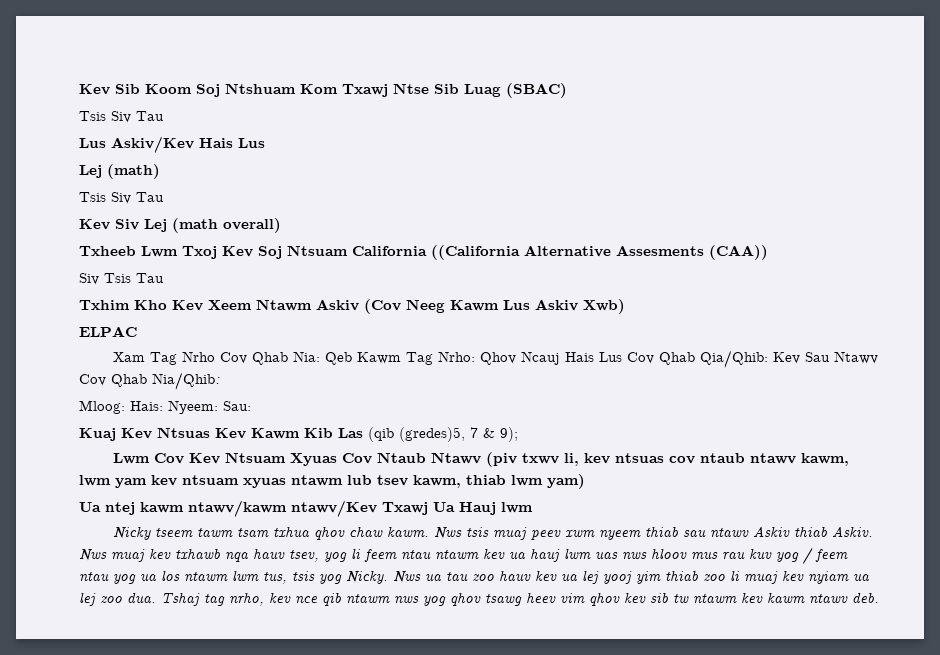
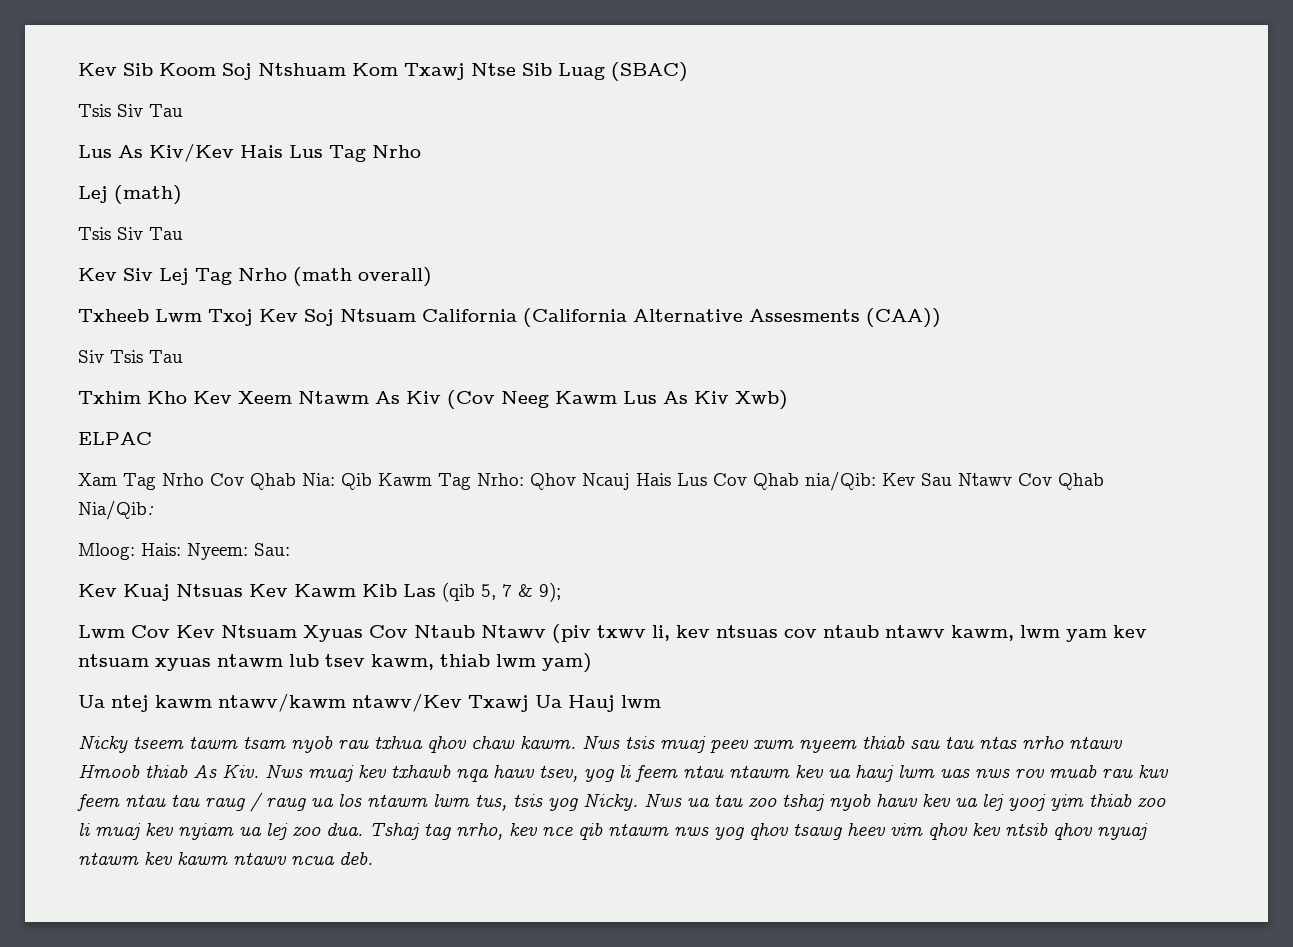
[111,136,265,153] Askiv/Kev Hais Lus -> [118,143,421,162] As Kiv/Kev Hais Lus Tag Nrho
(167, 225) none -> [195,268,287,285] Tag Nrho
[431,245,520,260] ((California -> [523,308,627,327] (California
[316,299,359,311] Askiv -> [375,391,441,404] As Kiv
[535,299,578,311] Askiv -> [663,391,729,404] As Kiv
[324,352,352,365] Qeb -> [341,473,372,490] Qib
[699,350,768,368] Qia/Qhib: -> [805,471,876,491] nia/Qib:
[152,372,220,390] Nia/Qhib: -> [78,500,154,520] Nia/Qib:
[79,428,152,441] Kuaj Kev -> [78,584,170,601] Kev Kuaj
[399,427,465,442] (gredes)5, -> [481,584,496,600] 5,
(269, 533) none -> [291,736,369,753] nyob rau
[709,526,873,538] ntawv Askiv thiab Askiv. -> [945,736,1123,749] [78,764,259,778] tau ntas nrho ntawv Hmoob thiab As Kiv.
[651,547,848,565] [79,572,136,584] hloov mus rau kuv yog / feem ntau yog -> [1015,765,1169,778] [77,792,306,812] rov muab rau kuv feem ntau tau raug / raug
(494, 577) none -> [782,794,871,811] tshaj nyob
[650,593,689,603] sib tw -> [1005,823,1148,840] ntsib qhov nyuaj
(848, 599) none -> [291,856,335,865] ncua

